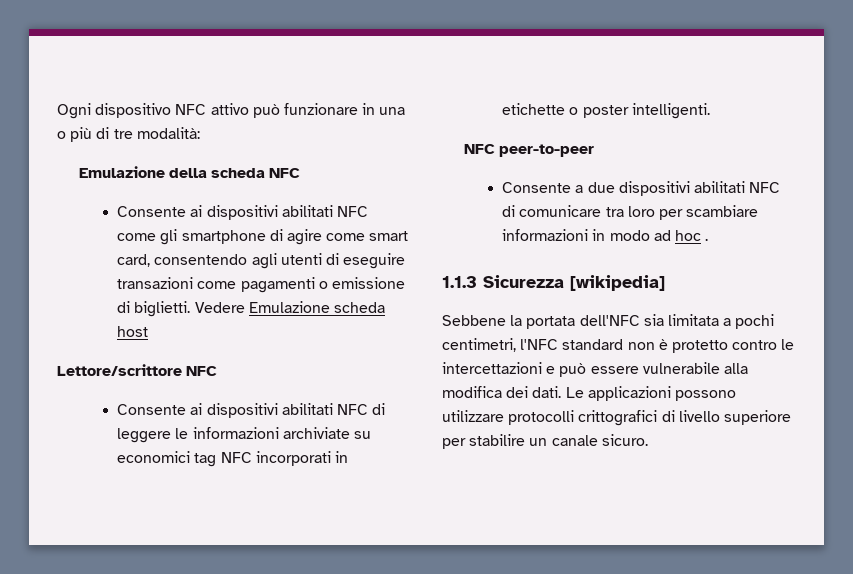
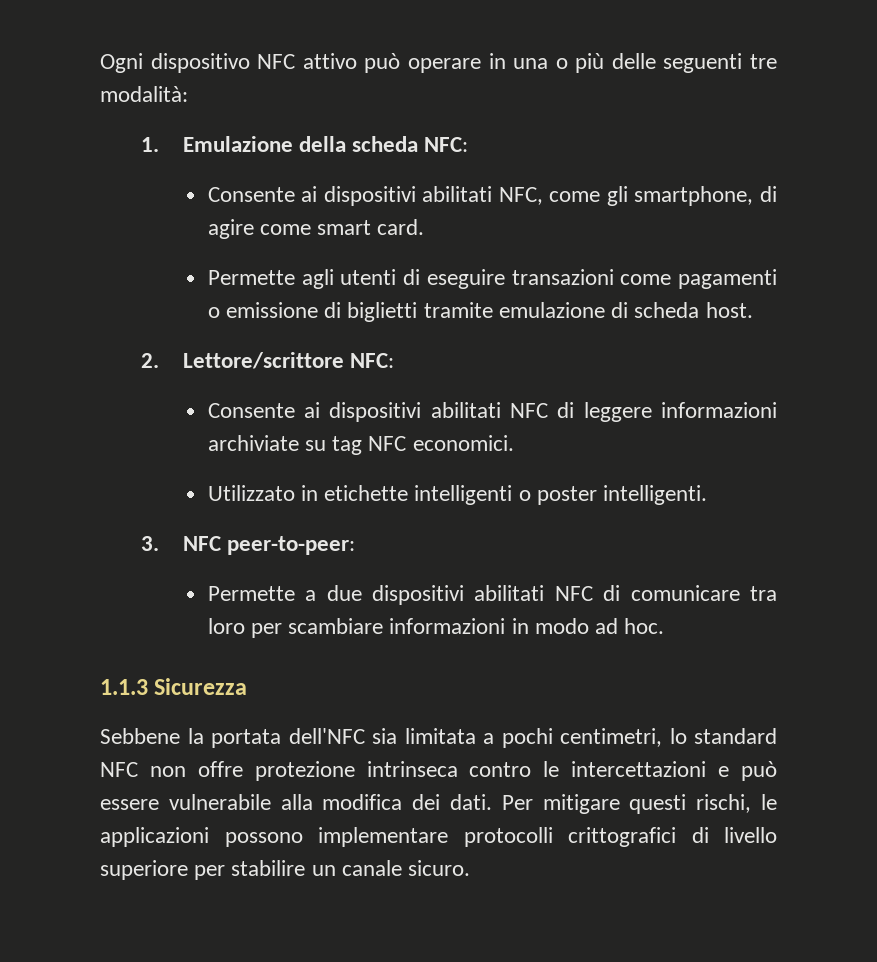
[283,103,358,115] funzionare -> [407,58,481,73] operare
[96,127,110,139] di -> [611,53,743,73] delle seguenti
(200, 133) none -> [141,137,160,152] 1.
[269,168,301,178] [117,205,368,220] NFC // Consente ai dispositivi abilitati NFC -> [424,137,469,152] [207,186,543,206] NFC: // Consente ai dispositivi abilitati NFC,
[181,230,266,244] smartphone -> [634,186,754,206] smartphone,
[117,254,248,267] card, consentendo -> [377,219,425,235] [207,270,295,285] card. // Permette
[134,301,385,317] [117,326,149,337] [57,364,218,376] biglietti. Vedere Emulazione scheda host // Lettore/scrittore NFC -> [347,302,753,322] [141,352,394,369] biglietti tramite emulazione di scheda host. // 2. Lettore/scrittore NFC:
[175,428,189,439] le -> (652, 412) none
[117,451,191,463] economici -> (327, 445) none
[255,451,331,466] incorporati -> [412,435,514,451] [207,485,295,501] economici. // Utilizzato
(566, 109) none -> [414,485,513,505] intelligenti
[463,144,594,157] [502,182,572,193] NFC peer-to-peer // Consente -> [141,536,355,555] [207,586,295,601] 3. NFC peer-to-peer: // Permette
[674,230,709,241] hoc . -> [624,618,665,634] hoc.
[570,275,665,291] [wikipedia] -> (248, 686) none
[520,339,728,353] l'NFC standard non è protetto -> [669,728,777,744] [100,761,458,781] lo standard NFC non offre protezione intrinseca
[565,387,584,398] Le -> [501,794,777,814] Per mitigare questi rischi, le
[442,410,504,422] utilizzare -> [318,827,448,847] implementare

